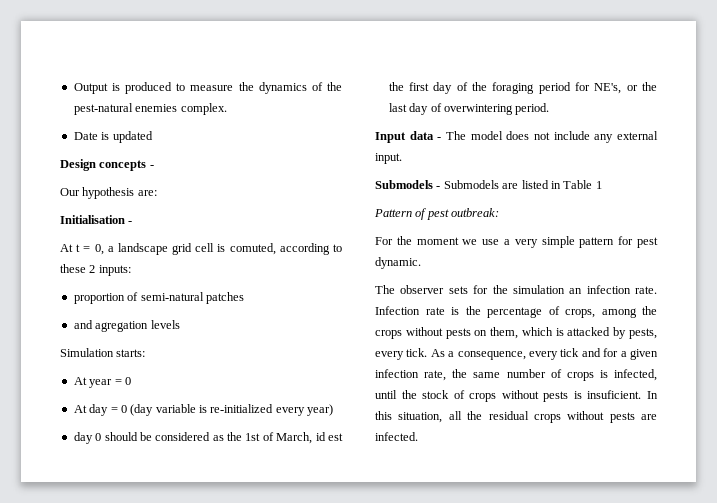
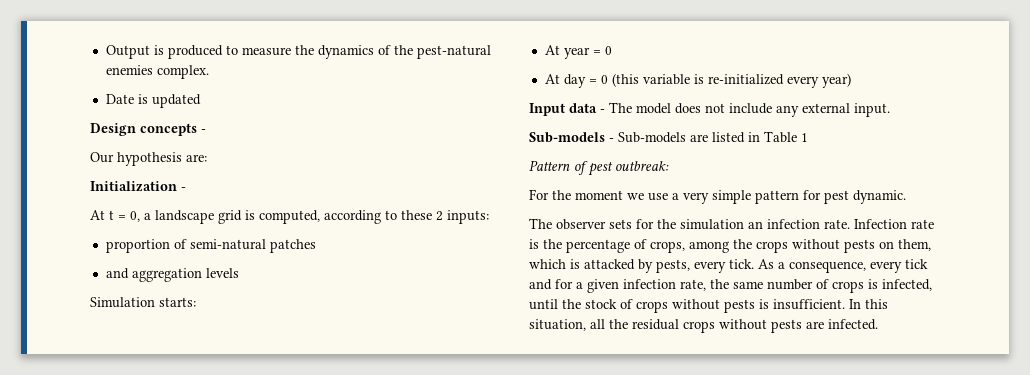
[60,215,125,224] Initialisation -> [90,181,177,192] Initialization
[195,243,276,255] cell is comuted, -> [245,210,320,224] is computed,
[95,321,149,332] agregation -> [131,268,202,282] aggregation
[130,404,154,416] (day -> [611,73,639,87] (this
[73,432,343,444] [388,82,657,94] [388,103,550,115] // day 0 should be considered as the 1st of March, id est the first day of the foraging period for NE's, or the last day of overwintering period. -> (851, 80) none
[375,180,499,189] Submodels - Submodels -> [529,132,686,143] Sub-models - Sub-models
[587,390,642,399] insuficient. -> [773,299,845,310] insufficient.

